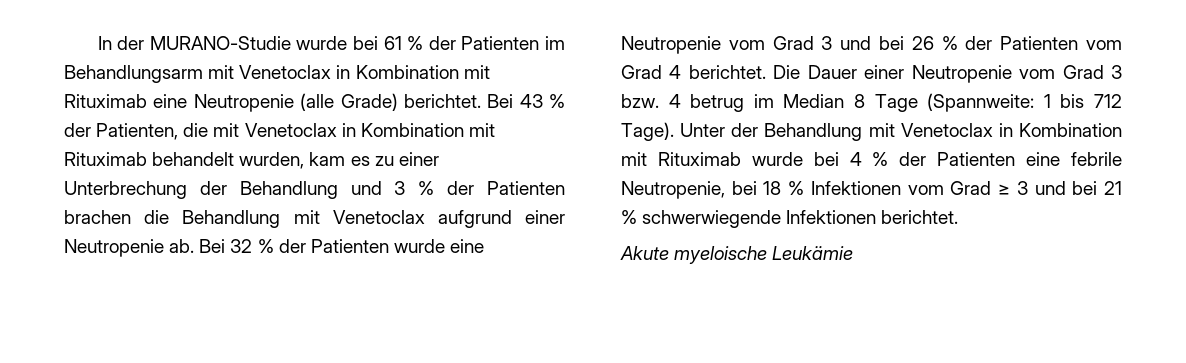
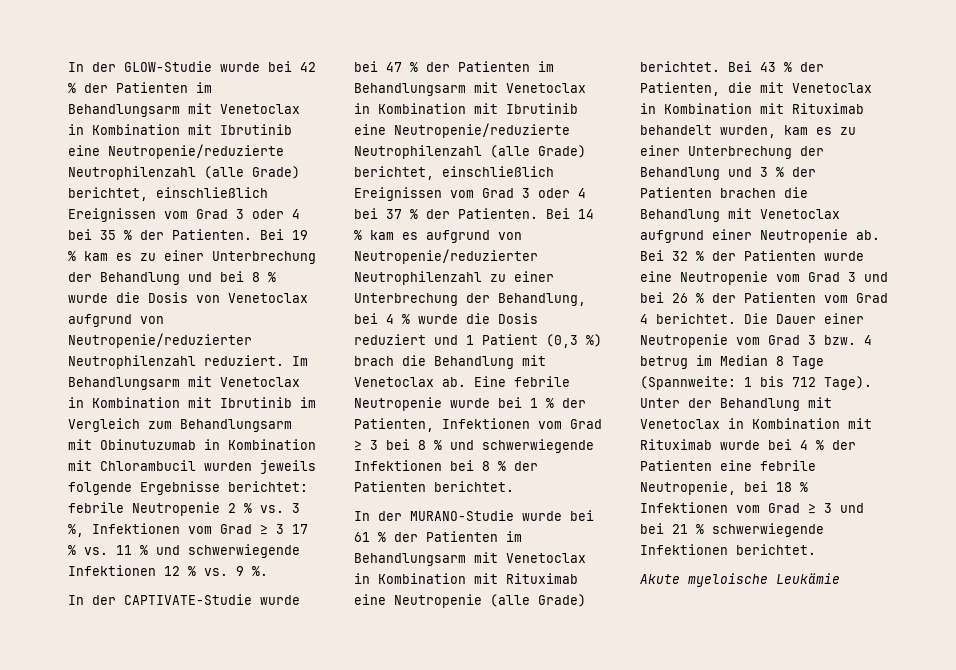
[97,36,145,50] In der -> [68,61,316,72] [68,82,212,93] [68,103,300,117] [68,124,292,135] [68,144,284,159] [68,166,300,180] [68,187,268,201] [68,208,300,222] [68,229,308,240] [68,250,316,264] [68,271,276,285] [68,292,308,303] [68,314,164,327] [68,333,252,348] [68,355,308,369] [68,376,300,390] [68,397,316,408] [68,418,292,432] [68,439,316,450] [68,460,316,474] [68,481,308,495] [68,502,300,516] [68,523,308,537] [68,544,300,558] [68,565,268,576] [68,594,300,605] [354,61,554,72] [354,82,586,96] [354,103,578,114] [354,123,570,138] [354,145,586,159] [354,166,554,180] [354,187,586,201] [354,208,594,219] [354,230,522,243] [354,249,538,264] [354,271,554,285] [354,293,586,306] [354,313,538,324] [354,334,602,348] [354,355,546,369] [354,376,570,387] [354,397,586,411] [354,418,602,432] [354,439,594,453] [354,460,538,471] [354,481,514,492] [354,511,402,521] In der GLOW-Studie wurde bei 42 % der Patienten im Behandlungsarm mit Venetoclax in Kombination mit Ibrutinib eine Neutropenie/reduzierte Neutrophilenzahl (alle Grade) berichtet, einschließlich Ereignissen vom Grad 3 oder 4 bei 35 % der Patienten. Bei 19 % kam es zu einer Unterbrechung der Behandlung und bei 8 % wurde die Dosis von Venetoclax aufgrund von Neutropenie/reduzierter Neutrophilenzahl reduziert. Im Behandlungsarm mit Venetoclax in Kombination mit Ibrutinib im Vergleich zum Behandlungsarm mit Obinutuzumab in Kombination mit Chlorambucil wurden jeweils folgende Ergebnisse berichtet: febrile Neutropenie 2 % vs. 3 %, Infektionen vom Grad ≥ 3 17 % vs. 11 % und schwerwiegende Infektionen 12 % vs. 9 %. // In der CAPTIVATE-Studie wurde bei 47 % der Patienten im Behandlungsarm mit Venetoclax in Kombination mit Ibrutinib eine Neutropenie/reduzierte Neutrophilenzahl (alle Grade) berichtet, einschließlich Ereignissen vom Grad 3 oder 4 bei 37 % der Patienten. Bei 14 % kam es aufgrund von Neutropenie/reduzierter Neutrophilenzahl zu einer Unterbrechung der Behandlung, bei 4 % wurde die Dosis reduziert und 1 Patient (0,3 %) brach die Behandlung mit Venetoclax ab. Eine febrile Neutropenie wurde bei 1 % der Patienten, Infektionen vom Grad ≥ 3 bei 8 % und schwerwiegende Infektionen bei 8 % der Patienten berichtet. // In der

